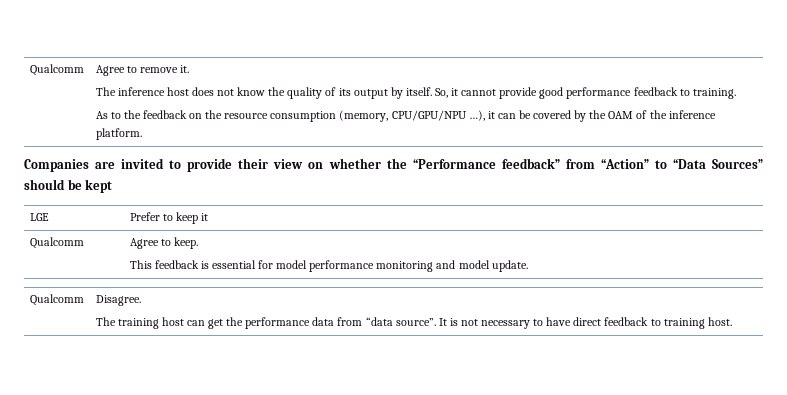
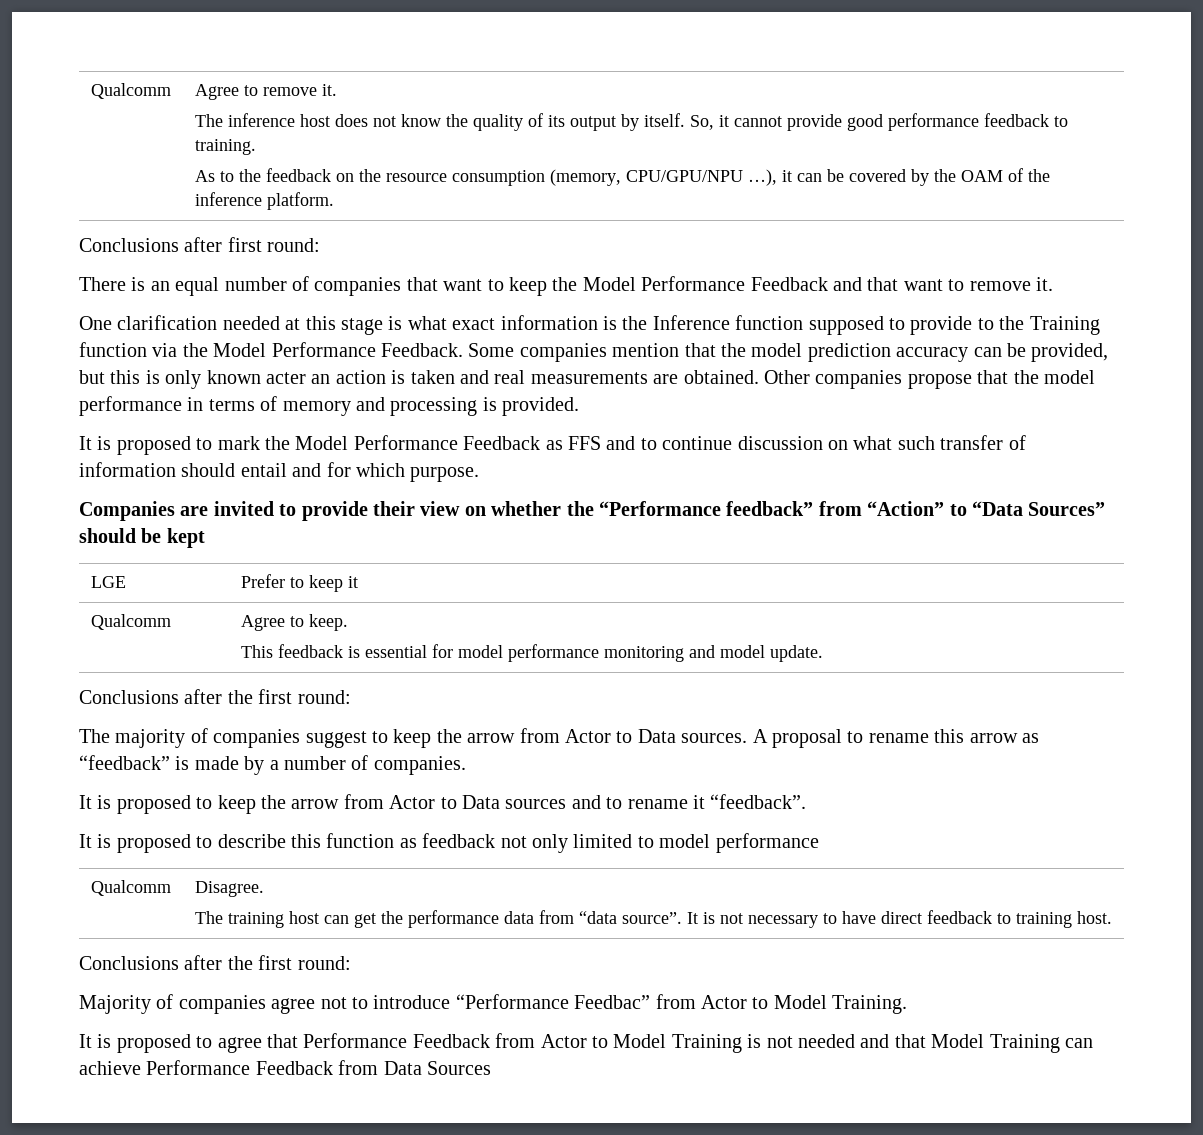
(142, 134) none -> [79,237,321,252] [79,276,1053,296] [79,315,1100,335] [79,342,1109,362] [79,370,1095,389] [79,396,580,416] [79,435,1026,455] [79,462,480,482] // Conclusions after first round: // There is an equal number of companies that want to keep the Model Performance Feedback and that want to remove it. // One clarification needed at this stage is what exact information is the Inference function supposed to provide to the Training function via the Model Performance Feedback. Some companies mention that the model prediction accuracy can be provided, but this is only known acter an action is taken and real measurements are obtained. Other companies propose that the model performance in terms of memory and processing is provided. // It is proposed to mark the Model Performance Feedback as FFS and to continue discussion on what such transfer of information should entail and for which purpose.
(528, 266) none -> [79,689,351,704] [79,728,1039,748] [79,755,466,775] [79,794,807,814] [79,833,819,853] // Conclusions after the first round: // The majority of companies suggest to keep the arrow from Actor to Data sources. A proposal to rename this arrow as “feedback” is made by a number of companies. // It is proposed to keep the arrow from Actor to Data sources and to rename it “feedback”. // It is proposed to describe this function as feedback not only limited to model performance
(732, 321) none -> [79,955,351,970] [79,994,908,1014] [79,1033,1093,1053] [79,1060,491,1075] // Conclusions after the first round: // Majority of companies agree not to introduce “Performance Feedbac” from Actor to Model Training. // It is proposed to agree that Performance Feedback from Actor to Model Training is not needed and that Model Training can achieve Performance Feedback from Data Sources

